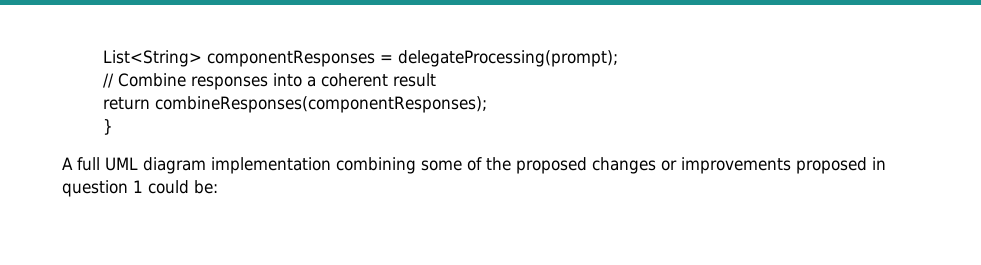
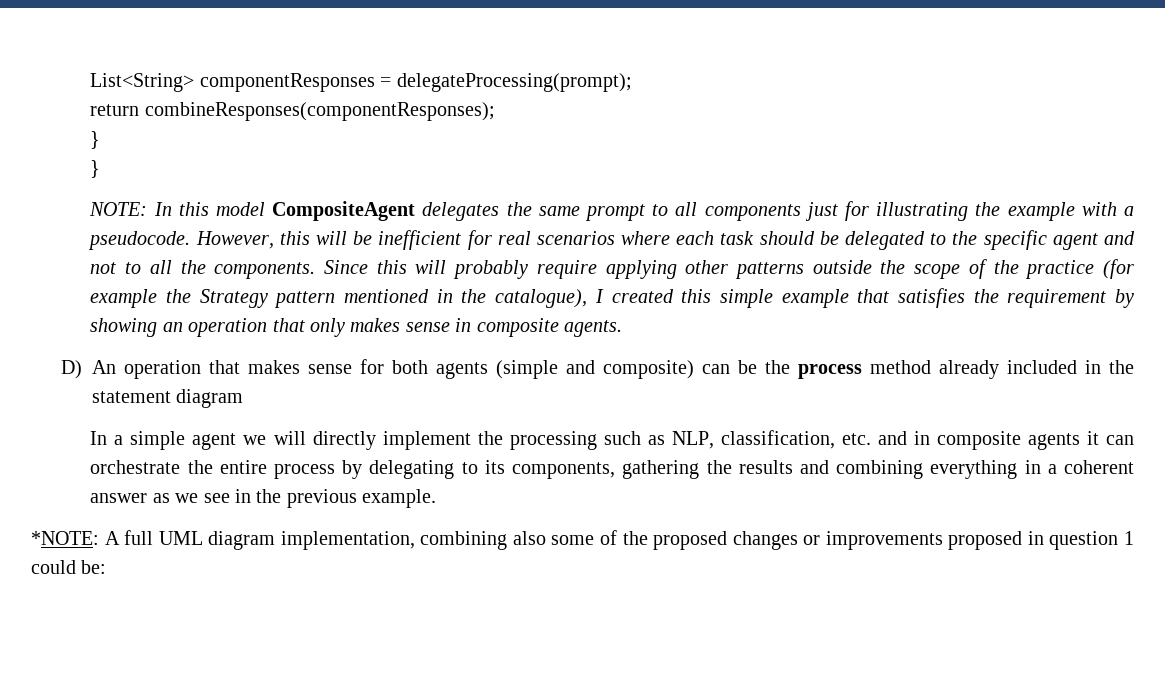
[103,73,437,90] [103,96,488,113] [103,119,114,135] // Combine responses into a coherent result // return combineResponses(componentResponses); // } // -> [90,102,495,121] [90,131,101,149] [90,160,101,178] [89,201,1134,221] [88,230,1136,250] [90,259,1134,279] [90,288,1135,308] [90,318,622,337] [60,359,1135,379] [91,389,244,408] [90,430,1134,450] [90,460,1135,479] [90,489,437,508] [31,531,99,545] return combineResponses(componentResponses); // } // } // NOTE: In this model CompositeAgent delegates the same prompt to all components just for illustrating the example with a pseudocode. However, this will be inefficient for real scenarios where each task should be delegated to the specific agent and not to all the components. Since this will probably require applying other patterns outside the scope of the practice (for example the Strategy pattern mentioned in the catalogue), I created this simple example that satisfies the requirement by showing an operation that only makes sense in composite agents. // D) An operation that makes sense for both agents (simple and composite) can be the process method already included in the statement diagram // In a simple agent we will directly implement the processing such as NLP, classification, etc. and in composite agents it can orchestrate the entire process by delegating to its components, gathering the results and combining everything in a coherent answer as we see in the previous example. // *NOTE:
[211,157,416,174] implementation combining -> [280,531,546,550] implementation, combining also

